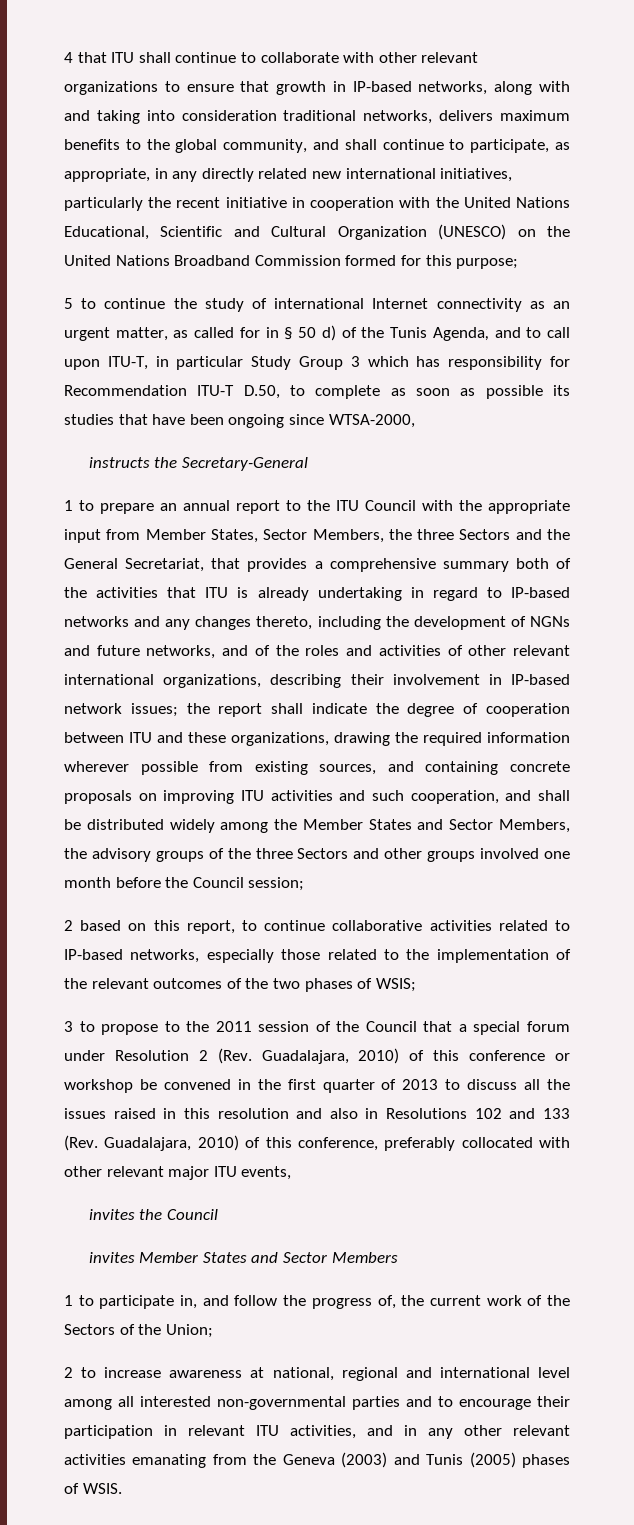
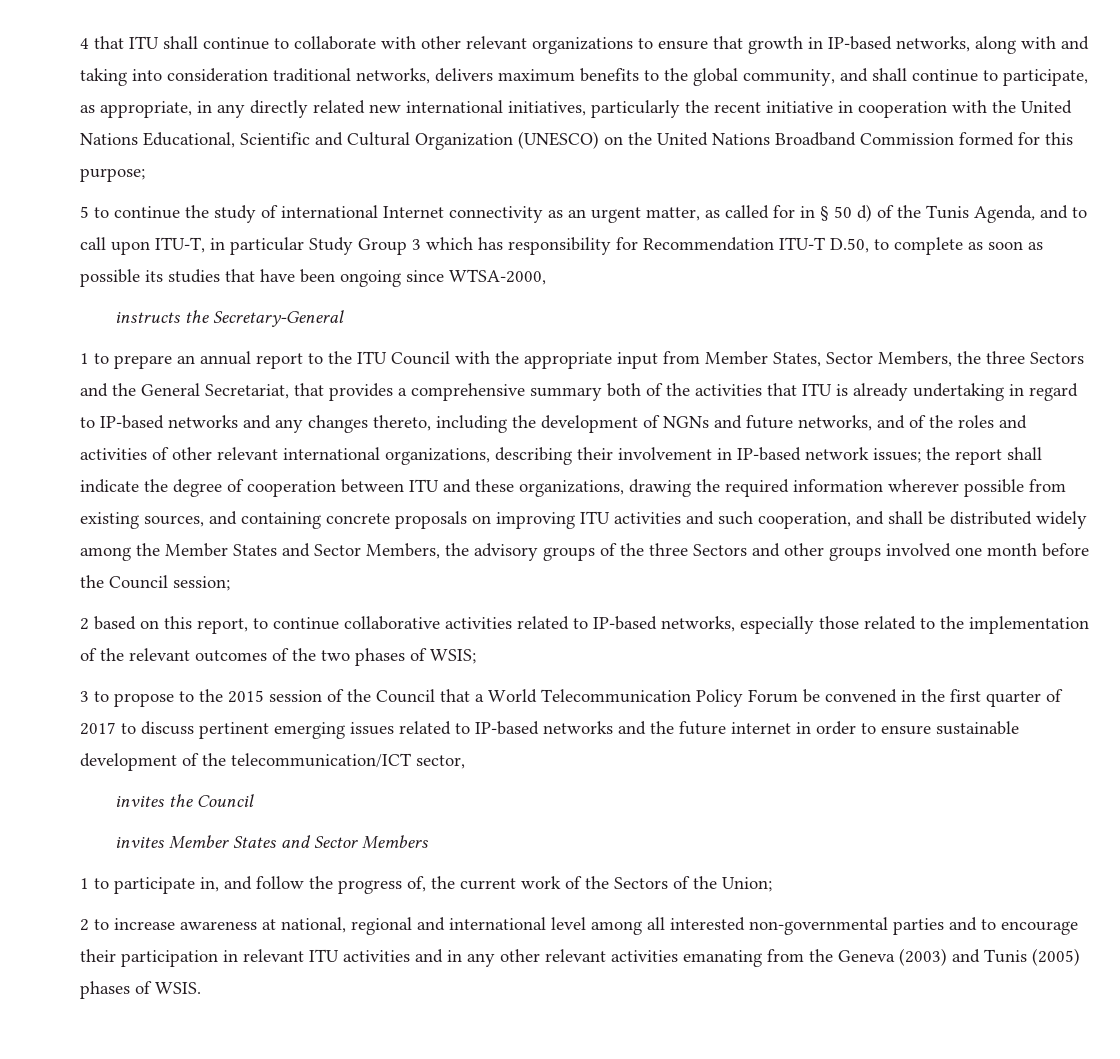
[215,1021,252,1032] 2011 -> [228,690,264,703] 2015
[473,1021,570,1035] [64,1048,571,1064] [64,1079,133,1093] special forum under Resolution 2 (Rev. Guadalajara, 2010) of this conference or workshop -> [488,689,798,707] World Telecommunication Policy Forum
[402,1079,439,1090] 2013 -> [80,722,116,735] 2017
[524,1079,570,1090] [64,1108,570,1119] [64,1135,570,1151] [64,1166,292,1180] all the issues raised in this resolution and also in Resolutions 102 and 133 (Rev. Guadalajara, 2010) of this conference, preferably collocated with other relevant major ITU events, -> [199,721,1019,739] [80,753,465,771] pertinent emerging issues related to IP-based networks and the future internet in order to ensure sustainable development of the telecommunication/ICT sector,
[290,1425,356,1439] activities, -> [343,950,410,962] activities

